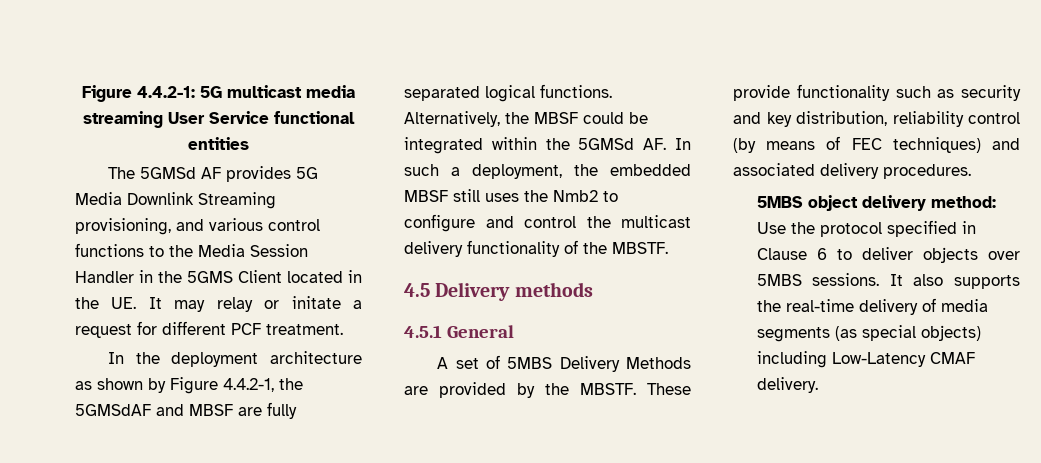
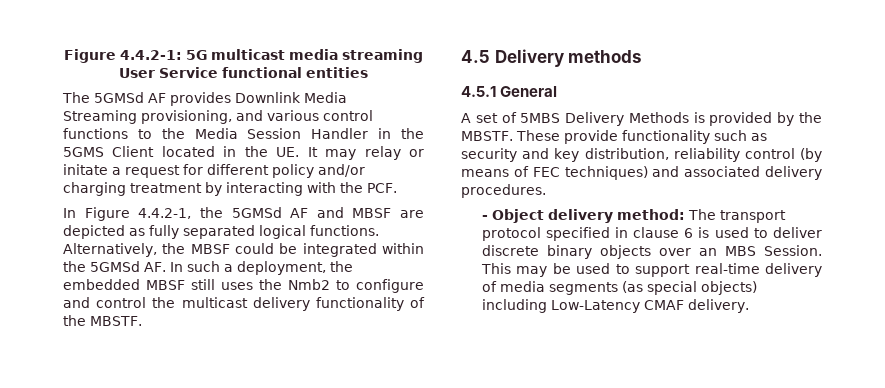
[296,167,319,179] [75,192,194,205] 5G Media Downlink -> [235,92,347,103] Downlink Media
[231,323,343,335] [108,351,362,367] [75,378,166,393] PCF treatment. // In the deployment architecture as shown by -> [272,164,365,178] [63,182,397,196] [63,208,76,218] policy and/or charging treatment by interacting with the PCF. // In
[75,404,151,416] 5GMSdAF -> [231,207,309,218] 5GMSd AF
(262, 411) none -> [63,225,145,239] depicted as
[404,386,428,395] are -> [693,112,705,123] is
[756,195,996,211] [756,220,976,237] [756,247,1020,263] [756,273,1020,289] [756,300,781,312] 5MBS object delivery method: Use the protocol specified in Clause 6 to deliver objects over 5MBS sessions. It also supports the -> [481,209,786,223] [481,227,822,241] [481,245,822,259] [480,263,691,277] - Object delivery method: The transport protocol specified in clause 6 is used to deliver discrete binary objects over an MBS Session. This may be used to support

